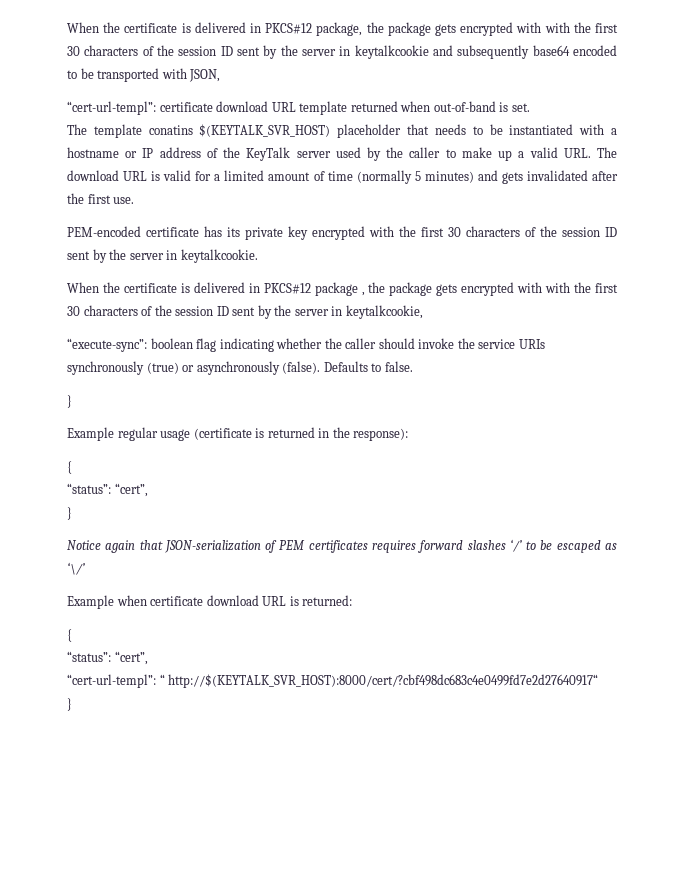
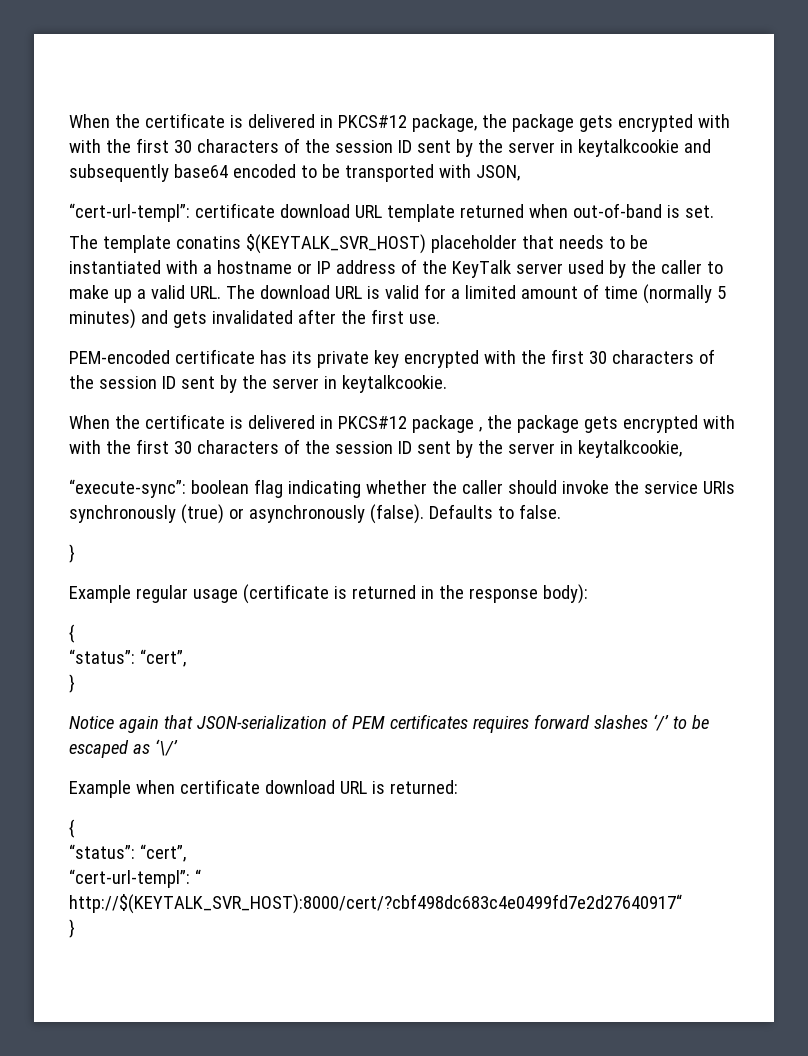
[353,428,409,441] response): -> [468,584,588,604] response body):

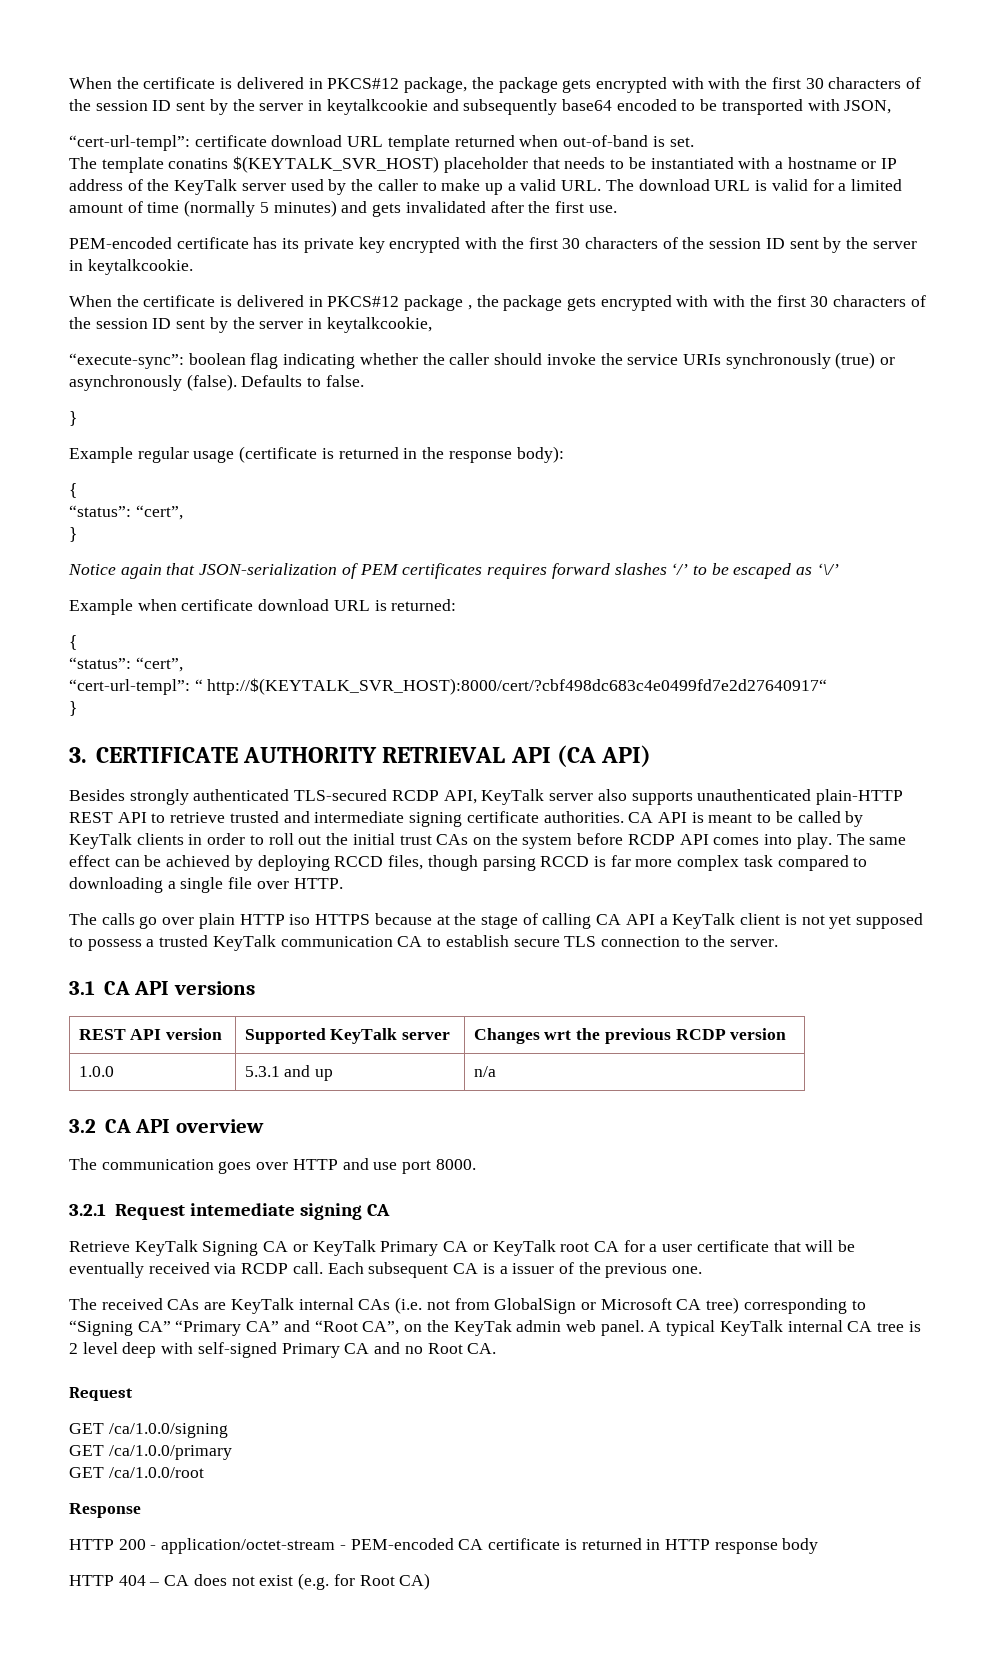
(75, 928) none -> [69,745,652,767] [69,789,903,805] [69,811,864,827] [69,833,907,849] [69,855,868,871] [69,877,343,893] [69,913,923,929] [69,935,779,951] [69,981,256,995] [78,1028,223,1040] [244,1028,451,1044] [473,1028,787,1044] [78,1066,114,1077] [244,1065,334,1081] [473,1066,496,1077] [69,1119,265,1133] [69,1158,476,1174] [69,1203,390,1220] [69,1240,856,1256] [69,1262,703,1278] [69,1297,866,1314] [69,1320,921,1336] [69,1342,497,1358] [69,1387,133,1401] [69,1423,228,1438] [69,1445,232,1460] [69,1467,204,1478] [69,1503,141,1518] [69,1538,819,1554] [69,1573,431,1590] // 3. CERTIFICATE AUTHORITY RETRIEVAL API (CA API) // Besides strongly authenticated TLS-secured RCDP API, KeyTalk server also supports unauthenticated plain-HTTP REST API to retrieve trusted and intermediate signing certificate authorities. CA API is meant to be called by KeyTalk clients in order to roll out the initial trust CAs on the system before RCDP API comes into play. The same effect can be achieved by deploying RCCD files, though parsing RCCD is far more complex task compared to downloading a single file over HTTP. // The calls go over plain HTTP iso HTTPS because at the stage of calling CA API a KeyTalk client is not yet supposed to possess a trusted KeyTalk communication CA to establish secure TLS connection to the server. // 3.1 CA API versions // REST API version | Supported KeyTalk server | Changes wrt the previous RCDP version // 1.0.0 | 5.3.1 and up | n/a // 3.2 CA API overview // The communication goes over HTTP and use port 8000. // 3.2.1 Request intemediate signing CA // Retrieve KeyTalk Signing CA or KeyTalk Primary CA or KeyTalk root CA for a user certificate that will be eventually received via RCDP call. Each subsequent CA is a issuer of the previous one. // The received CAs are KeyTalk internal CAs (i.e. not from GlobalSign or Microsoft CA tree) corresponding to “Signing CA” “Primary CA” and “Root CA”, on the KeyTak admin web panel. A typical KeyTalk internal CA tree is 2 level deep with self-signed Primary CA and no Root CA. // Request // GET /ca/1.0.0/signing // GET /ca/1.0.0/primary // GET /ca/1.0.0/root // Response // HTTP 200 - application/octet-stream - PEM-encoded CA certificate is returned in HTTP response body // HTTP 404 – CA does not exist (e.g. for Root CA)

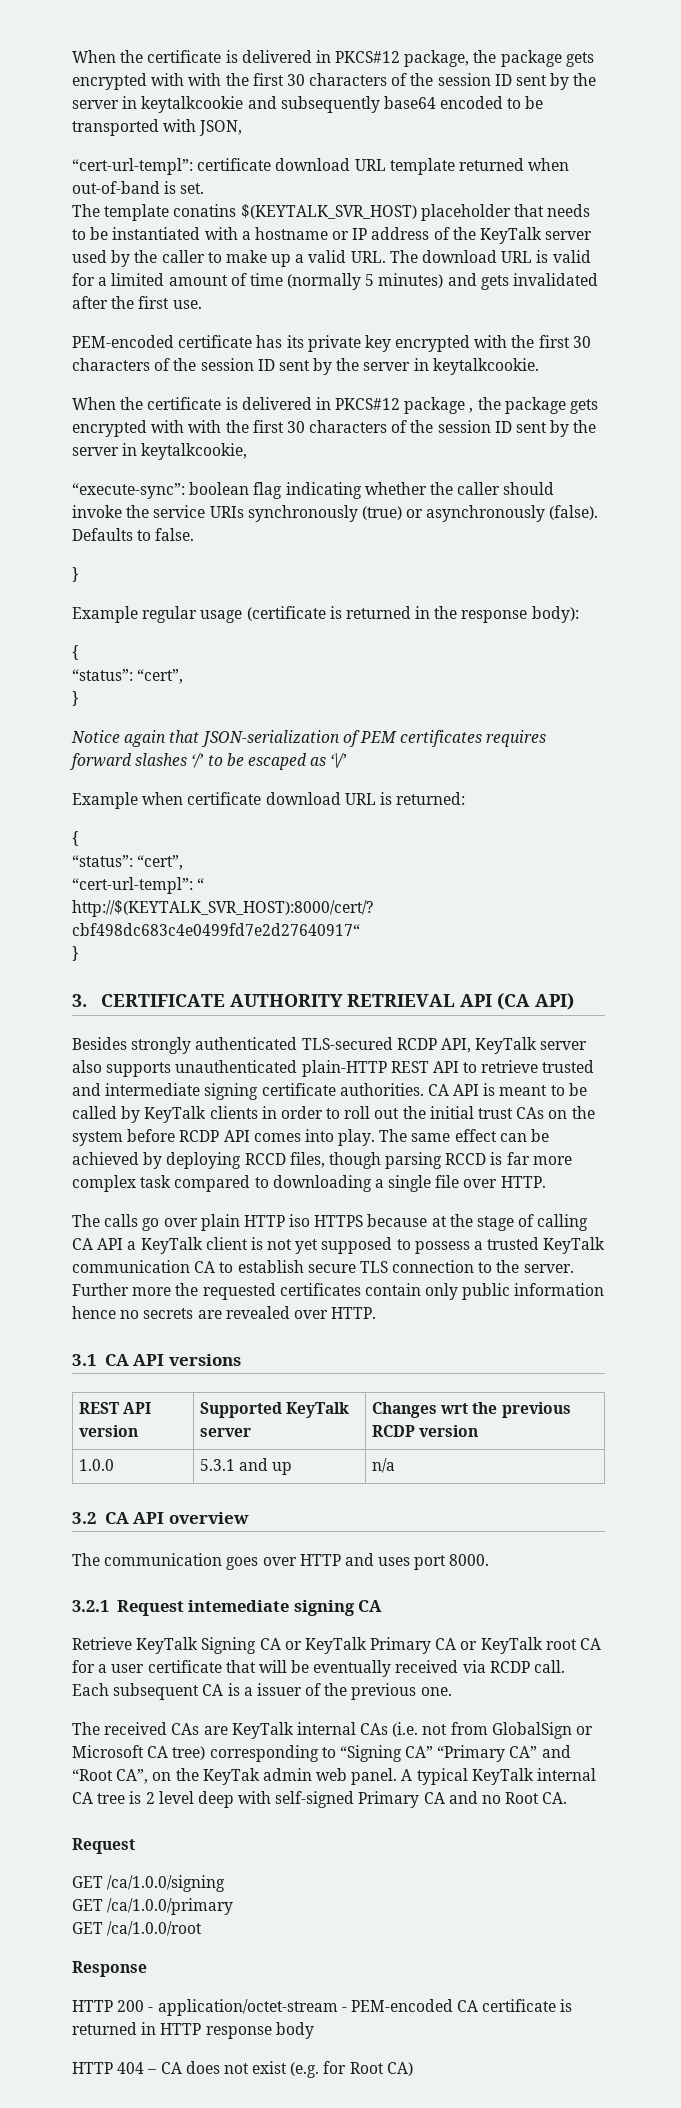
(779, 943) none -> [72,1283,605,1300] [72,1306,377,1319] Further more the requested certificates contain only public information hence no secrets are revealed over HTTP.
[373,1162,398,1170] use -> [378,1557,411,1566] uses

